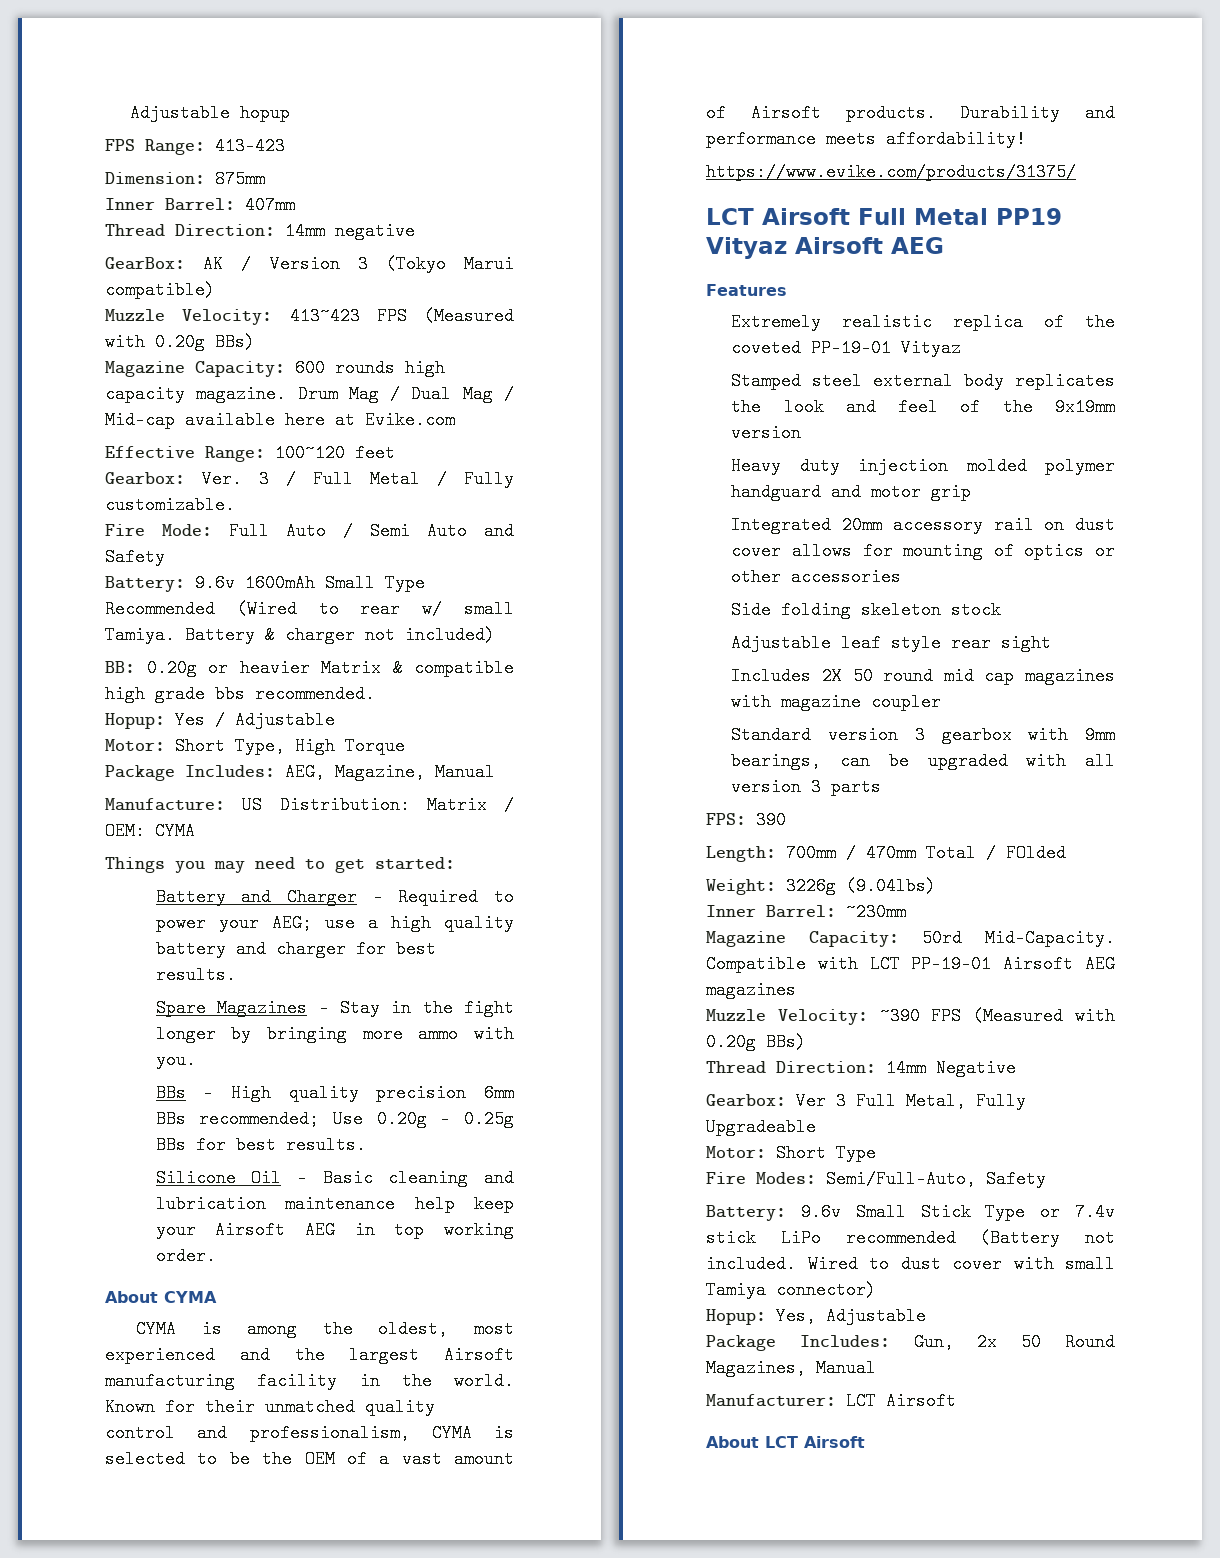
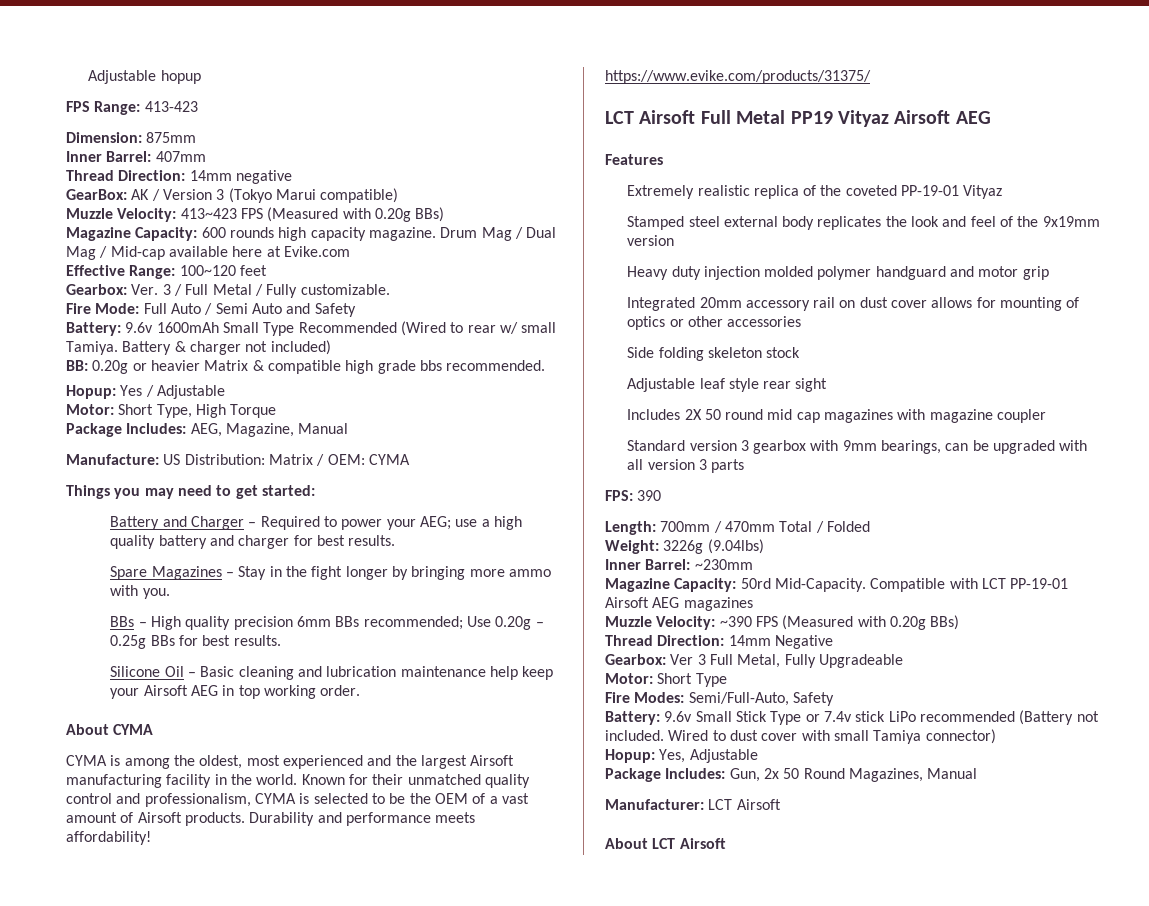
[1006,844,1066,862] FOlded -> [826,521,870,532] Folded

